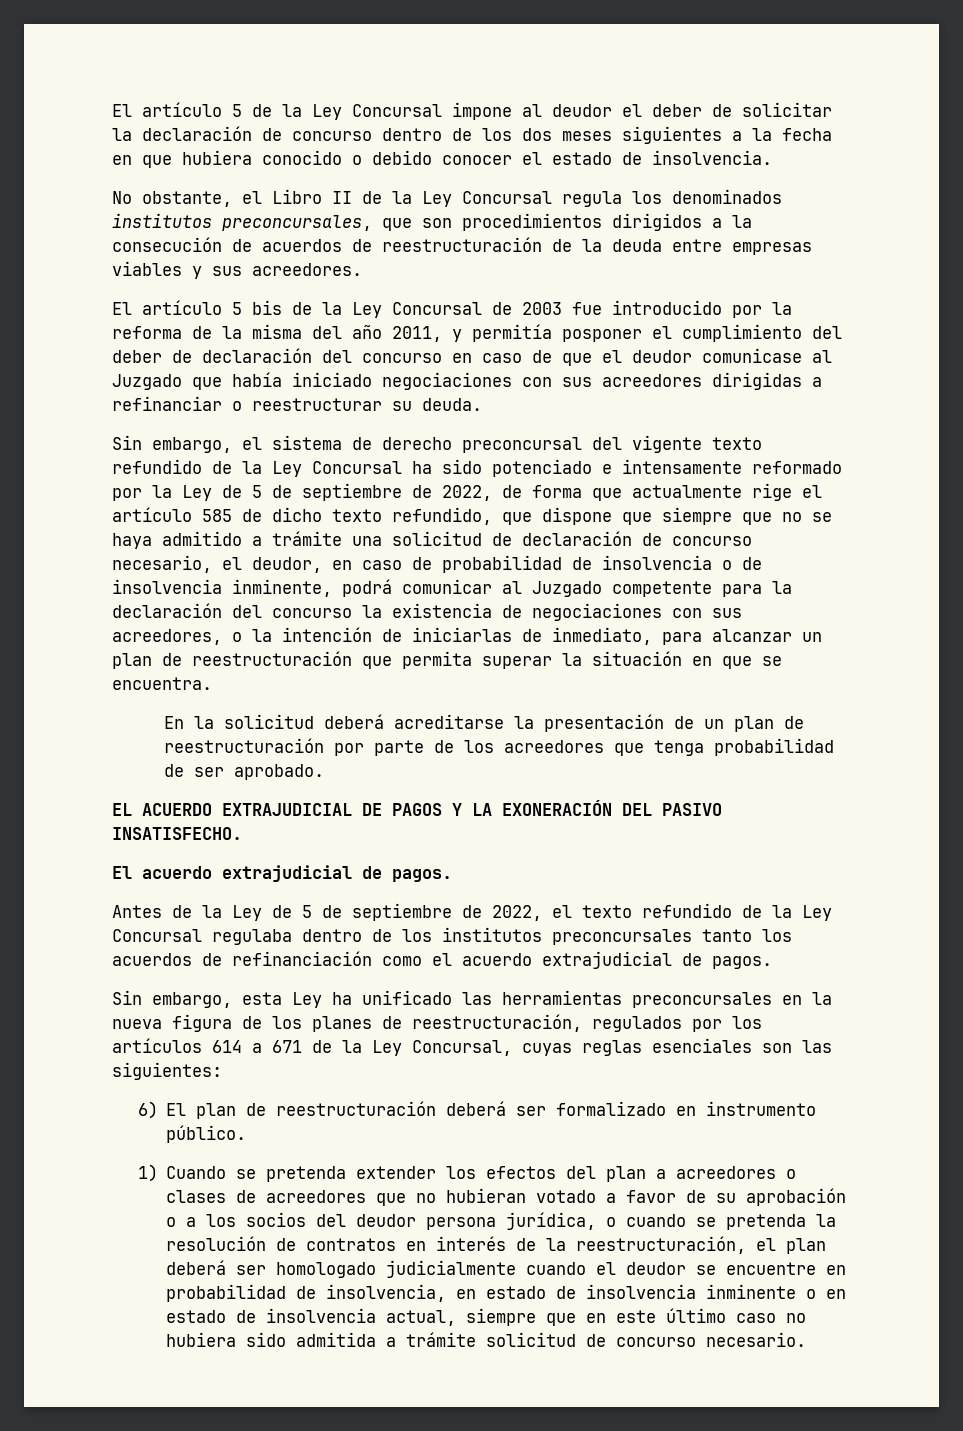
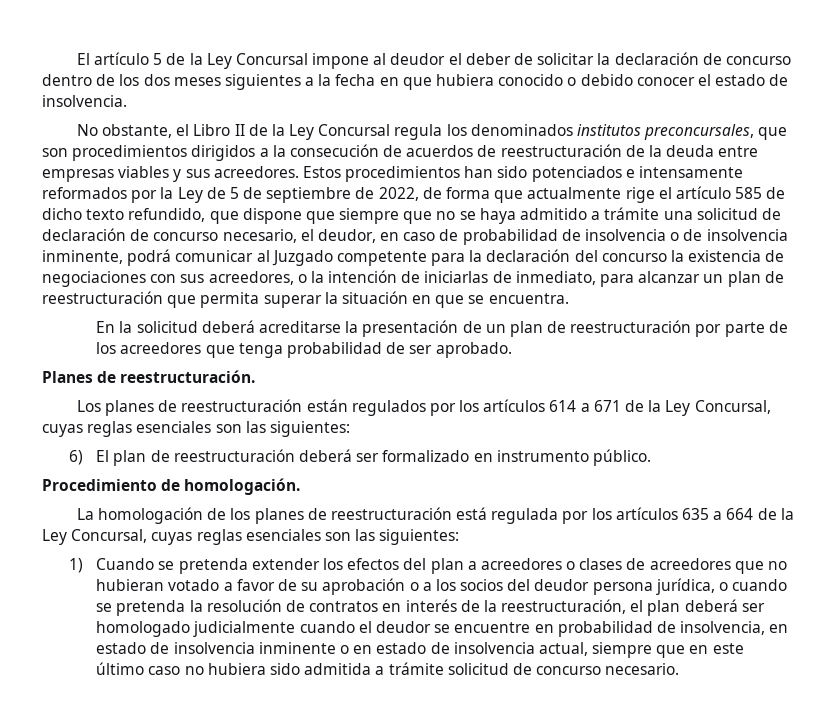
[112,300,792,318] [112,324,842,342] [112,348,832,366] [112,372,822,390] [112,396,482,411] [112,435,762,453] [112,459,592,477] // El artículo 5 bis de la Ley Concursal de 2003 fue introducido por la reforma de la misma del año 2011, y permitía posponer el cumplimiento del deber de declaración del concurso en caso de que el deudor comunicase al Juzgado que había iniciado negociaciones con sus acreedores dirigidas a refinanciar o reestructurar su deuda. // Sin embargo, el sistema de derecho preconcursal del vigente texto refundido de la Ley Concursal ha sido potenciado -> [302,166,622,182] Estos procedimientos han sido potenciados
[752,461,842,474] reformado -> [42,187,127,199] reformados
[112,800,722,816] [112,827,242,840] [112,865,452,882] [112,903,832,921] [112,927,792,945] [112,951,772,969] [112,990,832,1008] [112,1014,582,1032] EL ACUERDO EXTRAJUDICIAL DE PAGOS Y LA EXONERACIÓN DEL PASIVO INSATISFECHO. // El acuerdo extrajudicial de pagos. // Antes de la Ley de 5 de septiembre de 2022, el texto refundido de la Ley Concursal regulaba dentro de los institutos preconcursales tanto los acuerdos de refinanciación como el acuerdo extrajudicial de pagos. // Sin embargo, esta Ley ha unificado las herramientas preconcursales en la nueva figura de los planes de reestructuración, -> [42,370,256,383] [76,399,348,416] Planes de reestructuración. // Los planes de reestructuración están
(247, 1134) none -> [42,478,301,495] [76,507,794,524] [42,529,460,545] // Procedimiento de homologación. // La homologación de los planes de reestructuración está regulada por los artículos 635 a 664 de la Ley Concursal, cuyas reglas esenciales son las siguientes:

